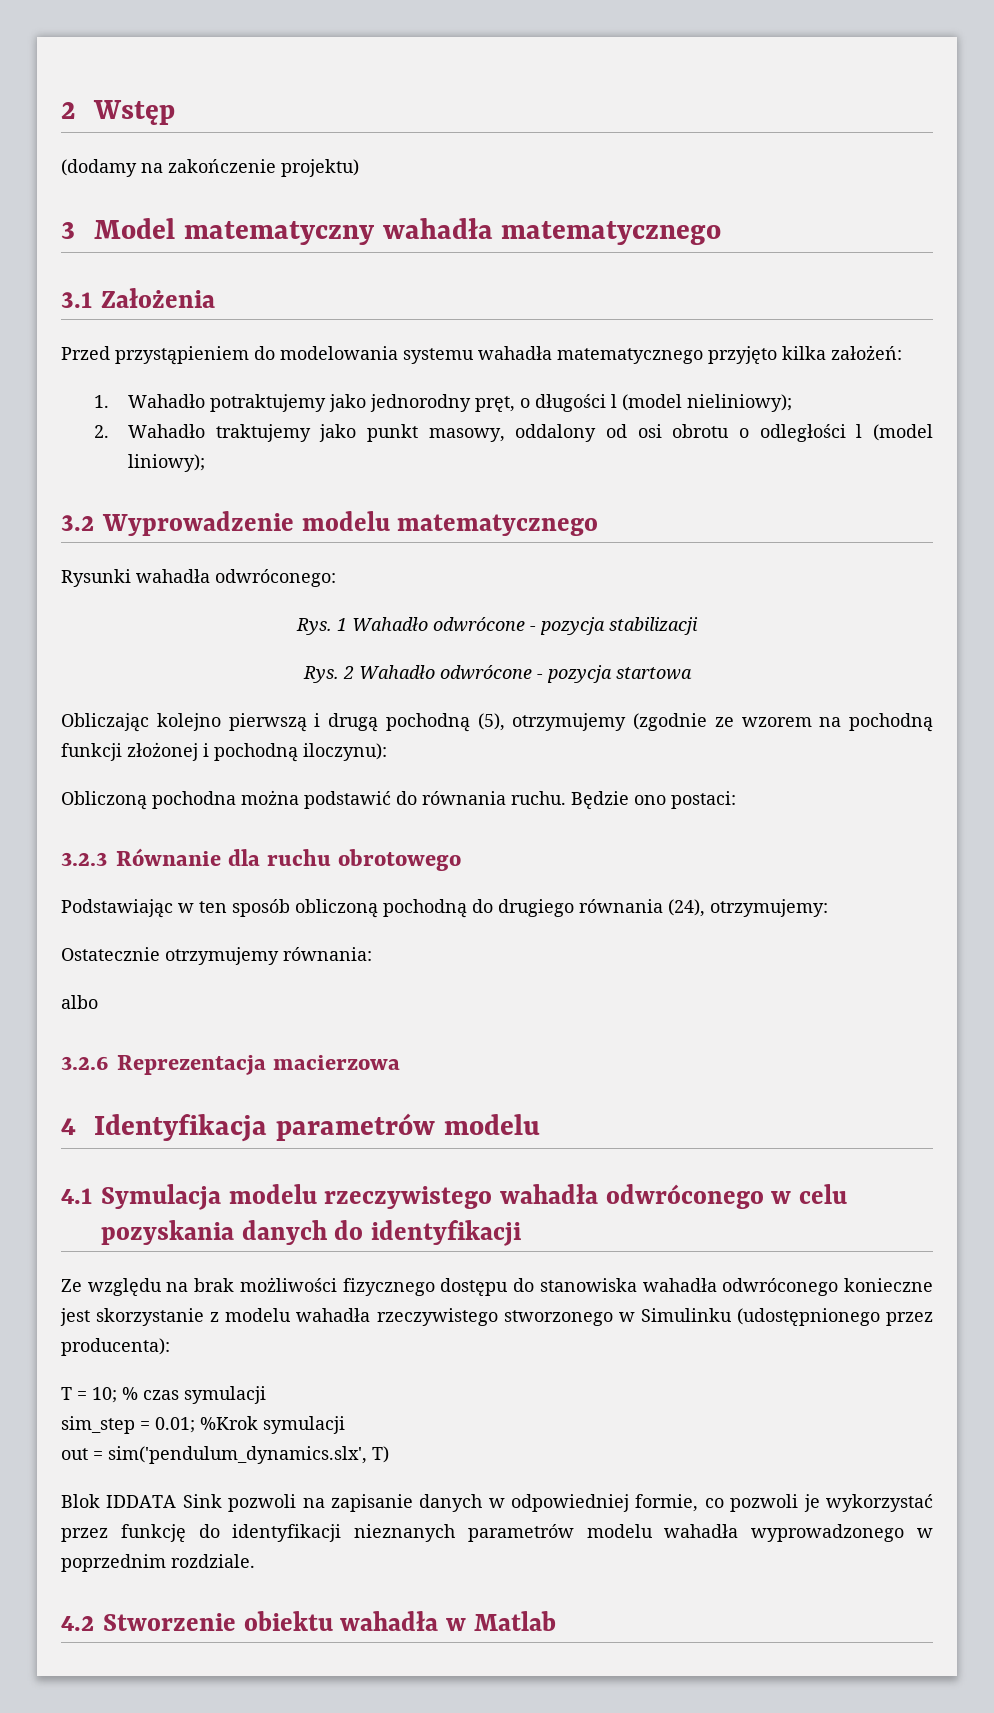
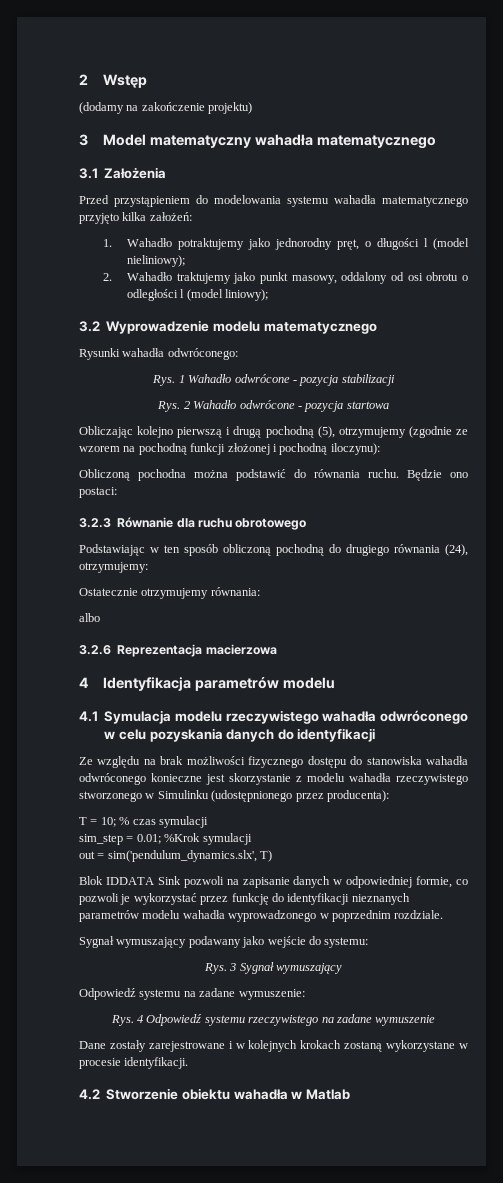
(255, 1561) none -> [79,936,369,948] [203,962,343,974] [79,988,305,1000] [110,1014,436,1026] [79,1040,469,1052] [79,1057,189,1069] // Sygnał wymuszający podawany jako wejście do systemu: // Rys. 3 Sygnał wymuszający // Odpowiedź systemu na zadane wymuszenie: // Rys. 4 Odpowiedź systemu rzeczywistego na zadane wymuszenie // Dane zostały zarejestrowane i w kolejnych krokach zostaną wykorzystane w procesie identyfikacji.

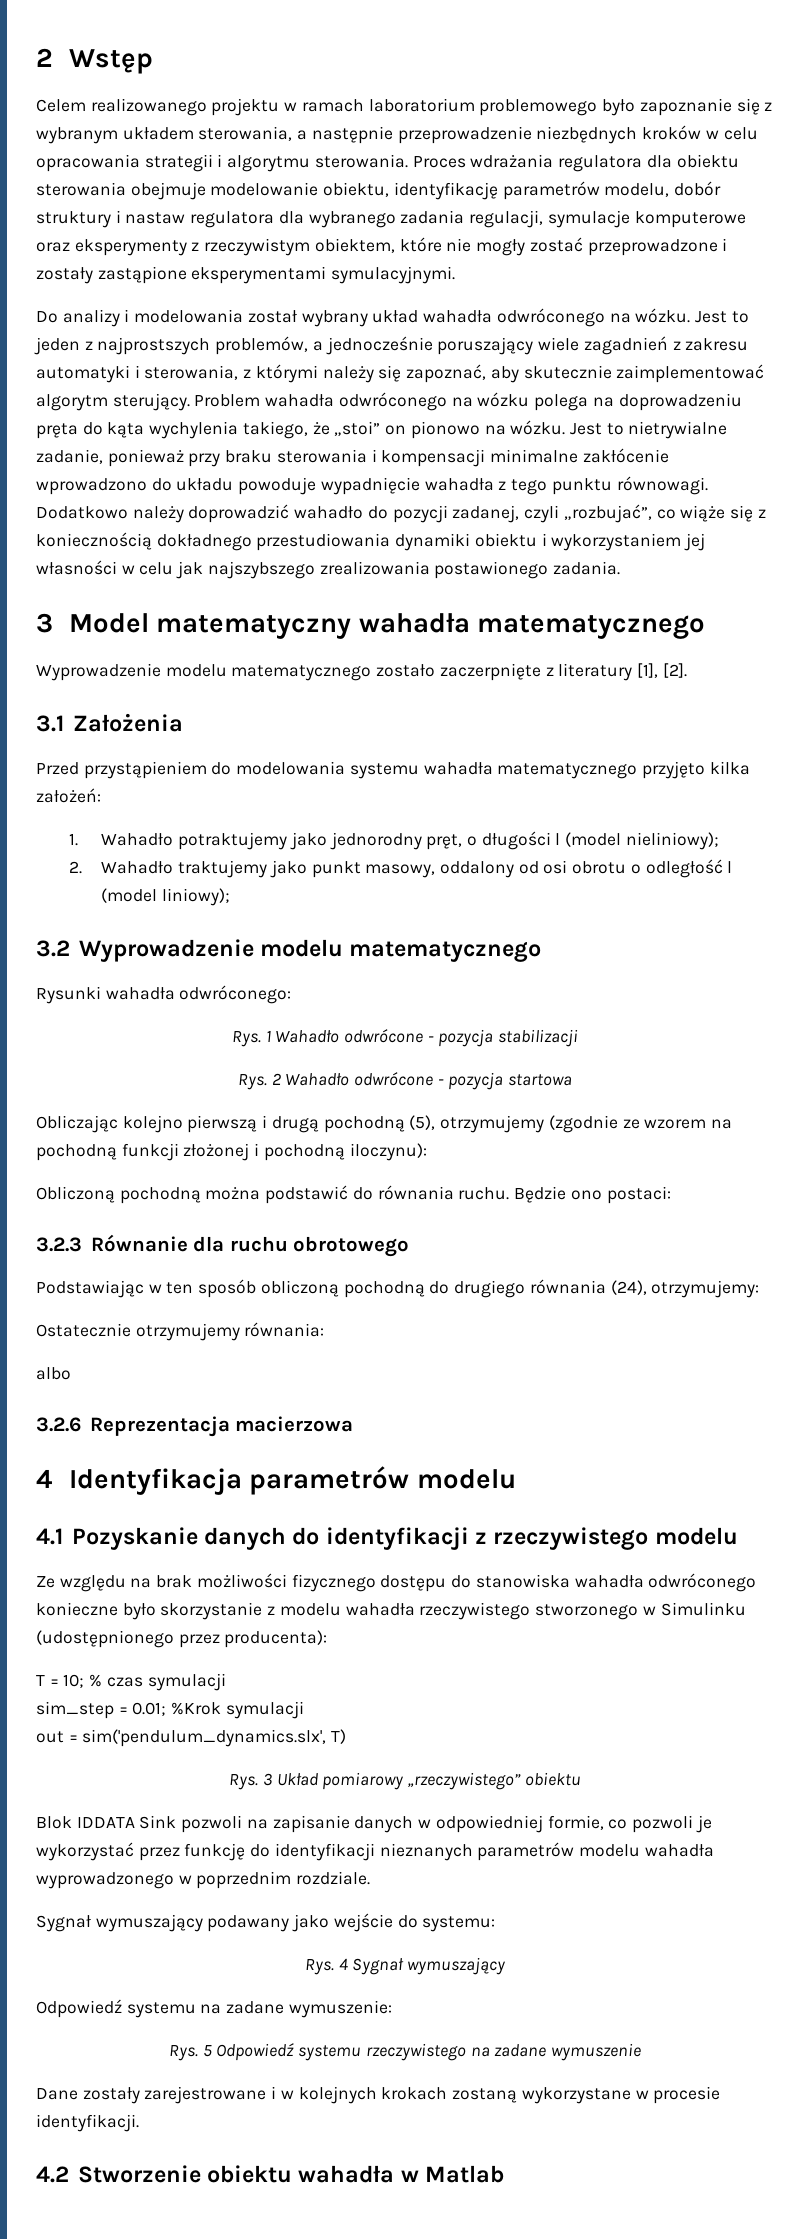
[79,102,253,114] (dodamy na zakończenie projektu) -> [36,98,773,116] [36,125,758,144] [36,154,739,172] [36,181,722,200] [36,210,746,228] [36,237,728,256] [36,266,456,284] [36,308,749,327] [34,336,749,355] [36,364,765,383] [36,392,742,411] [36,420,728,439] [36,448,669,467] [36,476,708,495] [36,504,766,523] [36,532,706,551] [36,560,621,579] Celem realizowanego projektu w ramach laboratorium problemowego było zapoznanie się z wybranym układem sterowania, a następnie przeprowadzenie niezbędnych kroków w celu opracowania strategii i algorytmu sterowania. Proces wdrażania regulatora dla obiektu sterowania obejmuje modelowanie obiektu, identyfikację parametrów modelu, dobór struktury i nastaw regulatora dla wybranego zadania regulacji, symulacje komputerowe oraz eksperymenty z rzeczywistym obiektem, które nie mogły zostać przeprowadzone i zostały zastąpione eksperymentami symulacyjnymi. // Do analizy i modelowania został wybrany układ wahadła odwróconego na wózku. Jest to jeden z najprostszych problemów, a jednocześnie poruszający wiele zagadnień z zakresu automatyki i sterowania, z którymi należy się zapoznać, aby skutecznie zaimplementować algorytm sterujący. Problem wahadła odwróconego na wózku polega na doprowadzeniu pręta do kąta wychylenia takiego, że „stoi” on pionowo na wózku. Jest to nietrywialne zadanie, ponieważ przy braku sterowania i kompensacji minimalne zakłócenie wprowadzono do układu powoduje wypadnięcie wahadła z tego punktu równowagi. Dodatkowo należy doprowadzić wahadło do pozycji zadanej, czyli „rozbujać”, co wiąże się z koniecznością dokładnego przestudiowania dynamiki obiektu i wykorzystaniem jej własności w celu jak najszybszego zrealizowania postawionego zadania.
(436, 142) none -> [36,663,687,681] // Wyprowadzenie modelu matematycznego zostało zaczerpnięte z literatury [1], [2].
[126,289,178,301] odległości -> [645,859,723,878] odległość
[138,469,186,481] pochodna -> [119,1187,201,1204] pochodną
[104,710,468,724] [104,728,223,742] Symulacja modelu rzeczywistego wahadła odwróconego w celu pozyskania -> [71,1527,198,1550] Pozyskanie
(376, 735) none -> [475,1527,738,1550] z rzeczywistego modelu
[206,774,225,785] jest -> [122,1603,156,1620] było
(273, 856) none -> [229,1772,581,1790] // Rys. 3 Układ pomiarowy „rzeczywistego” obiektu
[229,963,237,971] 3 -> [338,1958,348,1970] 4
[137,1015,144,1023] 4 -> [202,2045,212,2057] 5

